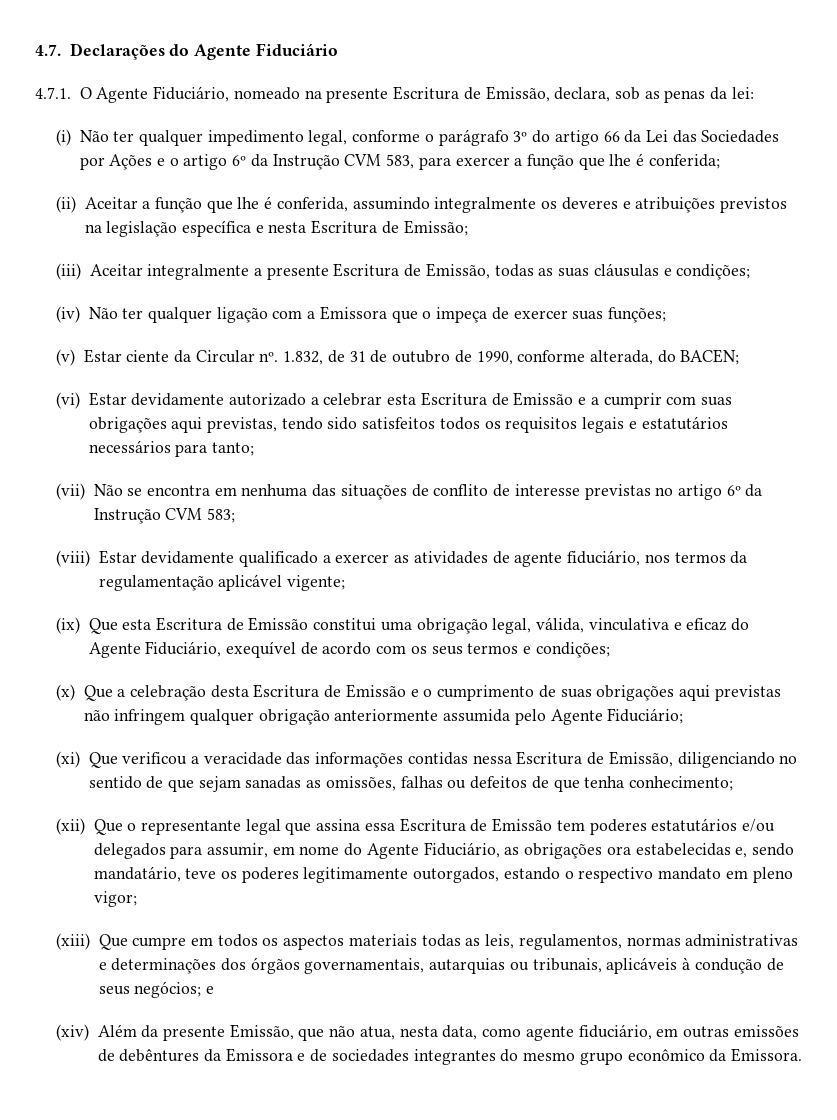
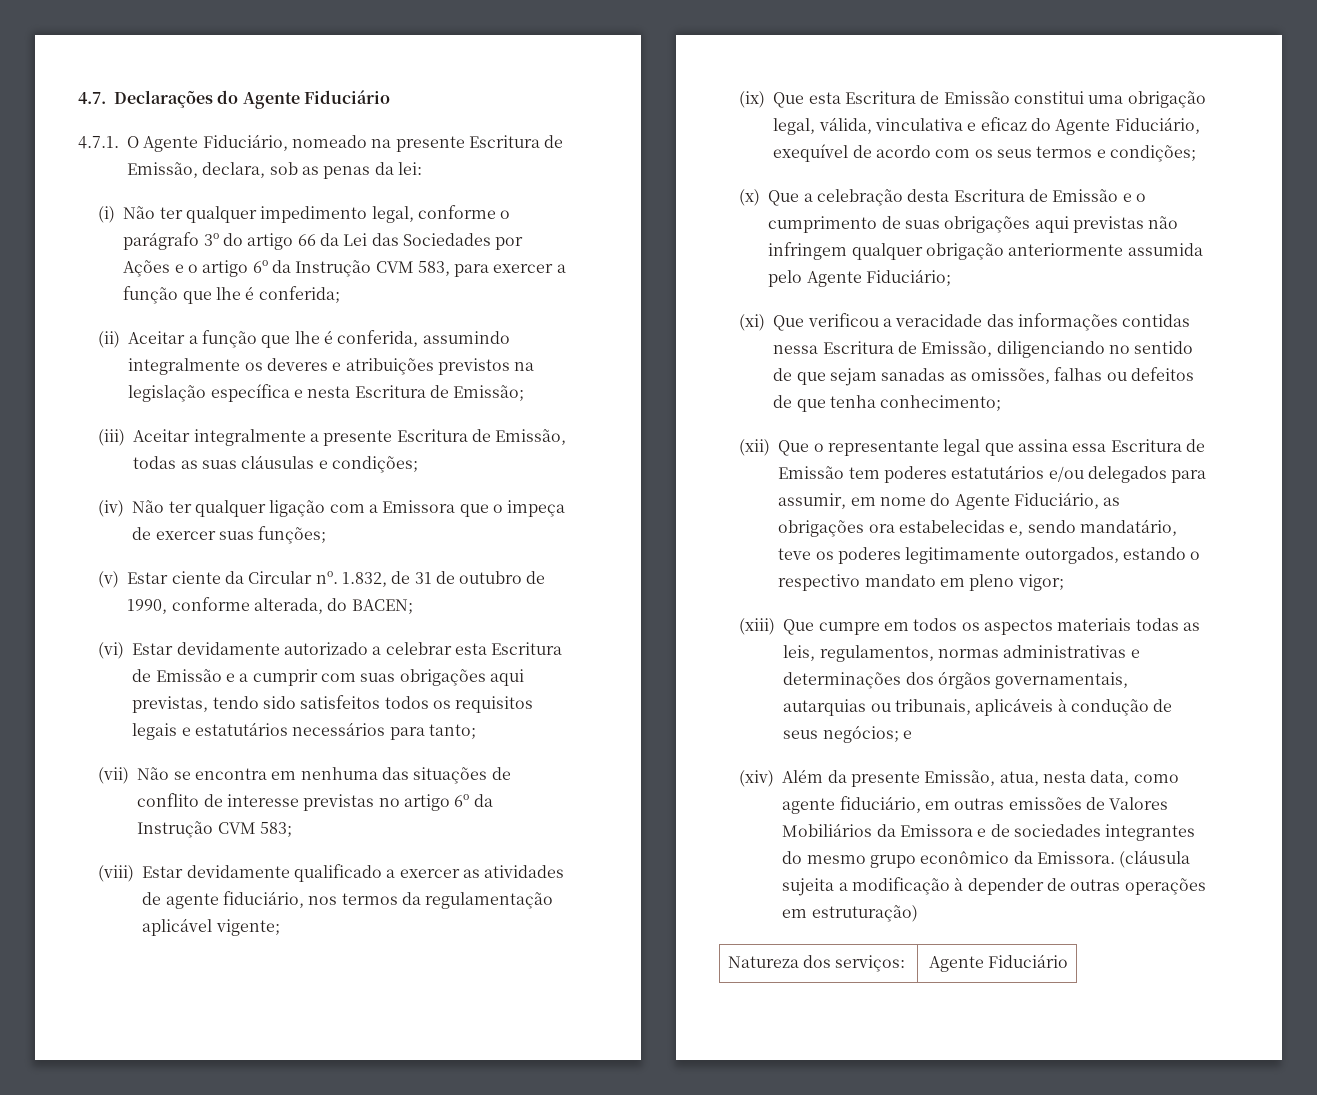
[298,1026,356,1041] que não -> (996, 778) none
[119,1049,200,1062] debêntures -> [1109,797,1169,810] [782,823,873,837] Valores Mobiliários
(802, 1055) none -> [1119,850,1191,868] [782,877,1206,896] [782,905,918,922] [727,955,906,972] [928,954,1069,972] (cláusula sujeita a modificação à depender de outras operações em estruturação) // Natureza dos serviços: | Agente Fiduciário

